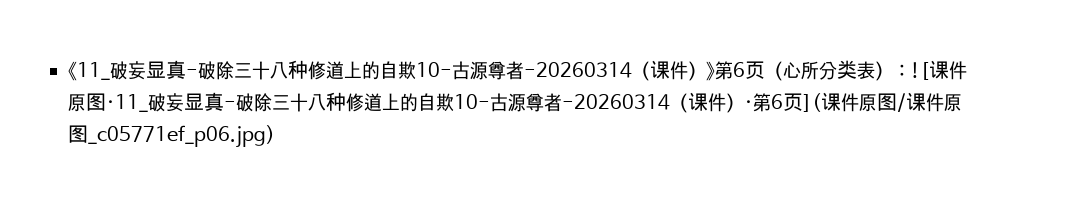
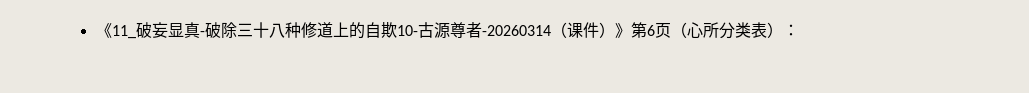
[911,60,967,80] [68,92,962,113] [68,125,275,148] ![课件原图·11_破妄显真-破除三十八种修道上的自欺10-古源尊者-20260314（课件）·第6页](课件原图/课件原图_c05771ef_p06.jpg) -> (799, 30) none

